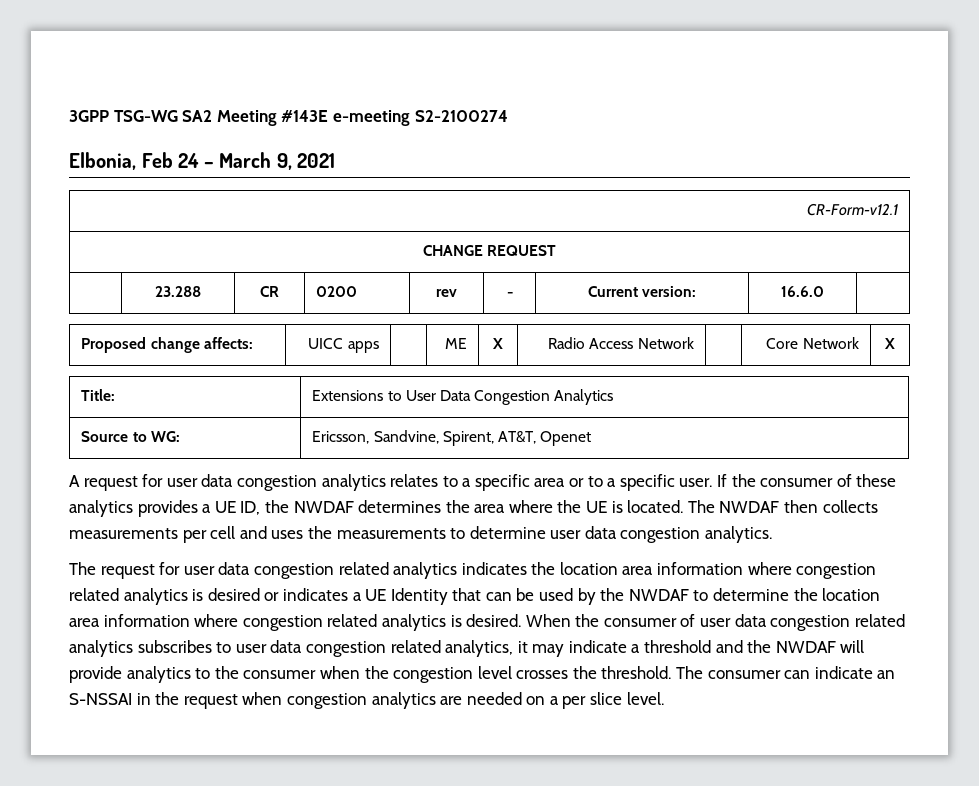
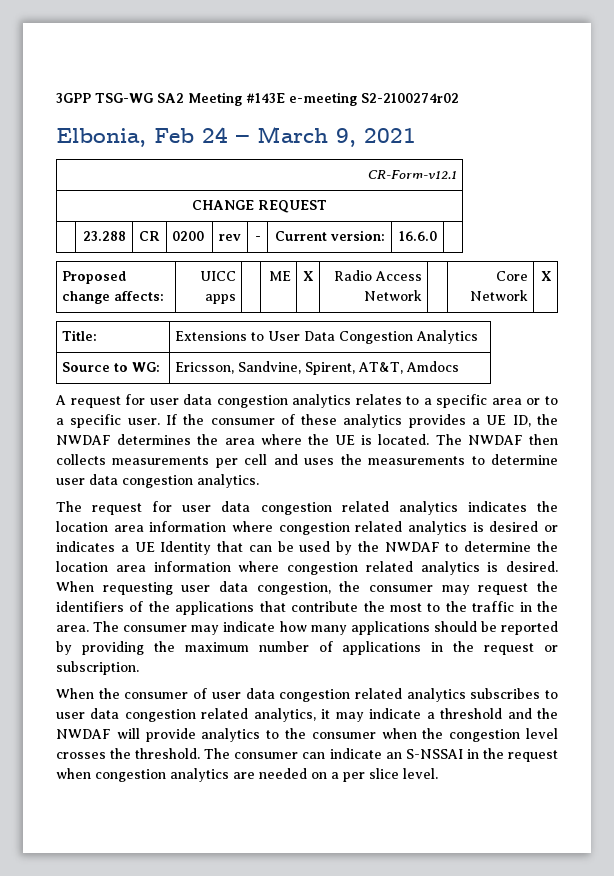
[414,110,508,122] S2-2100274 -> [361,93,459,103] S2-2100274r02
[540,431,592,446] Openet -> [406,361,460,372] Amdocs
(571, 620) none -> [102,581,558,595] [56,601,559,615] [56,621,558,635] [56,641,558,655] [56,661,139,675] [56,688,94,699] requesting user data congestion, the consumer may request the identifiers of the applications that contribute the most to the traffic in the area. The consumer may indicate how many applications should be reported by providing the maximum number of applications in the request or subscription. // When

